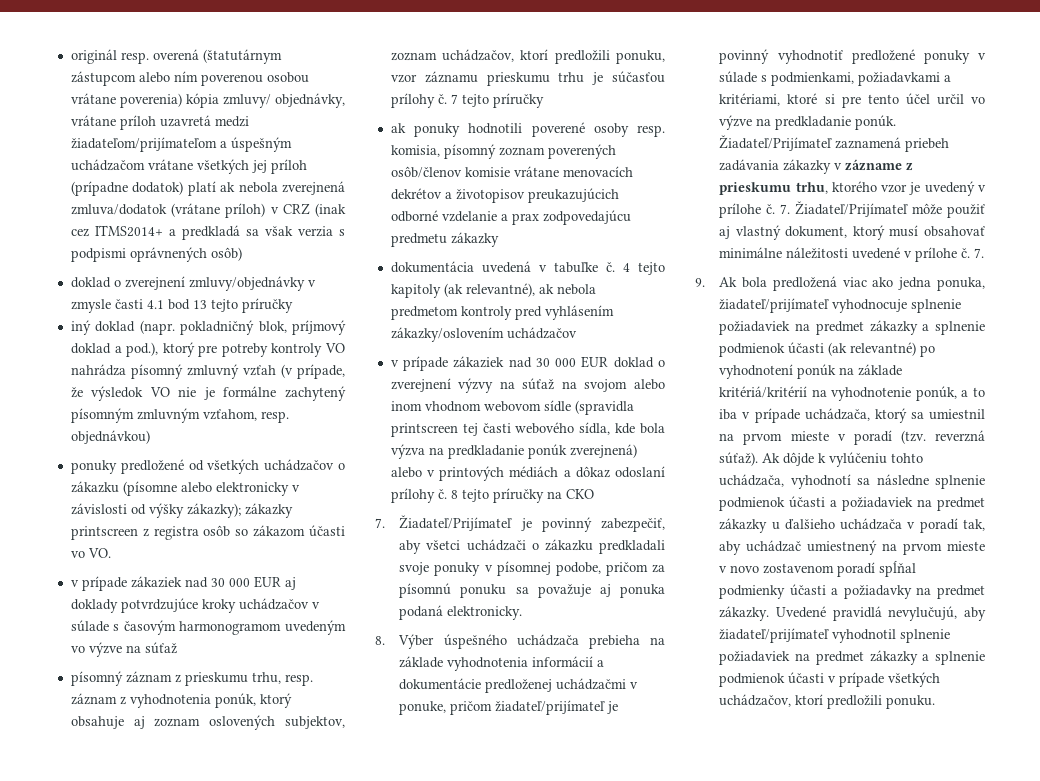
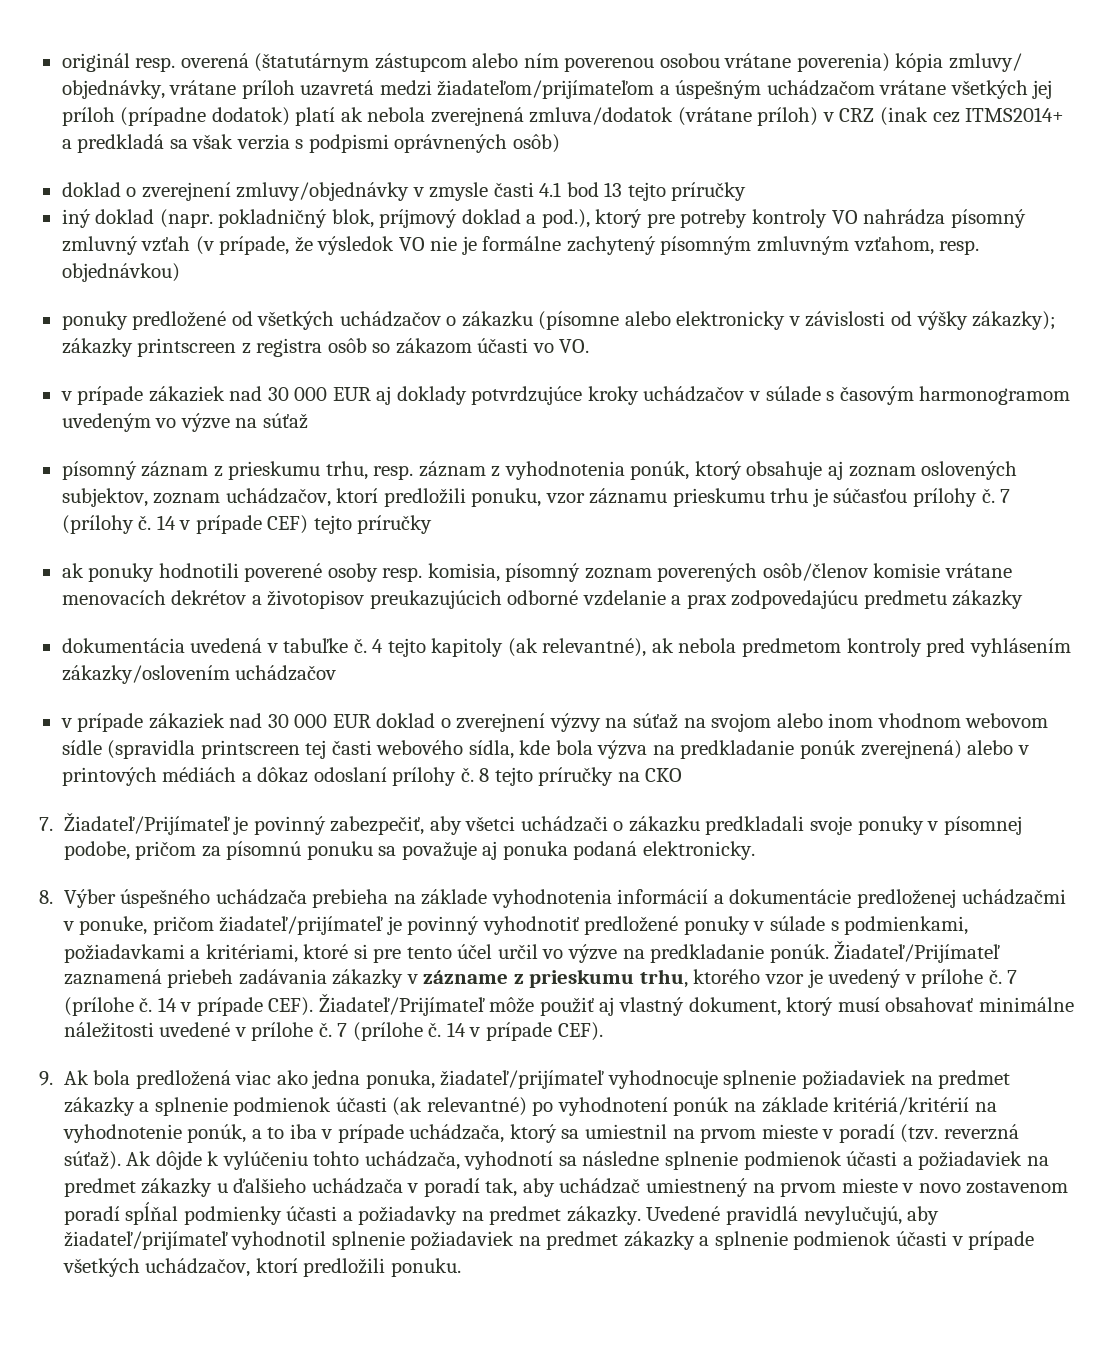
(458, 99) none -> [61,515,309,534] (prílohy č. 14 v prípade CEF)
[780,204,791,214] 7. -> [1007,970,1018,984] [63,997,314,1016] 7 (prílohe č. 14 v prípade CEF).
[974,248,985,258] 7. -> [337,1022,603,1041] 7 (prílohe č. 14 v prípade CEF).

